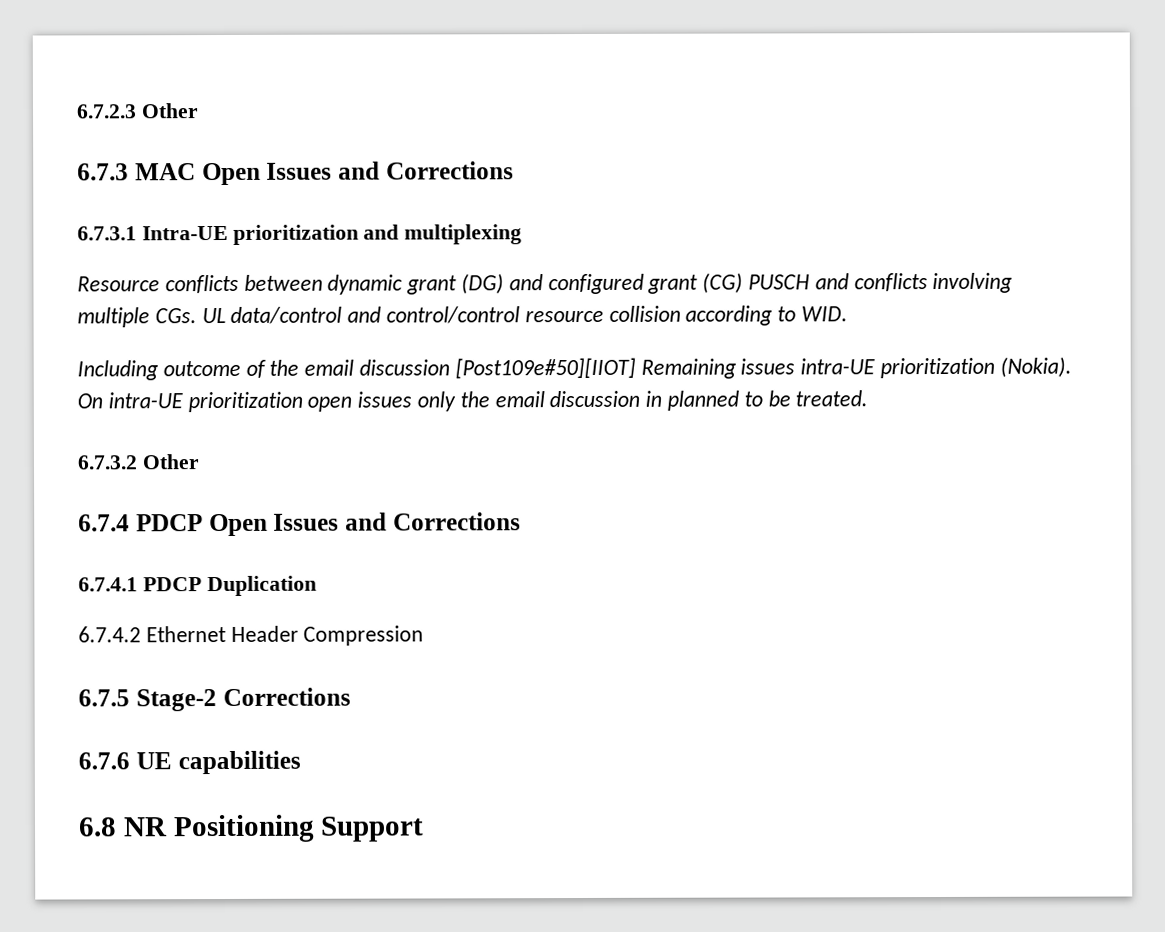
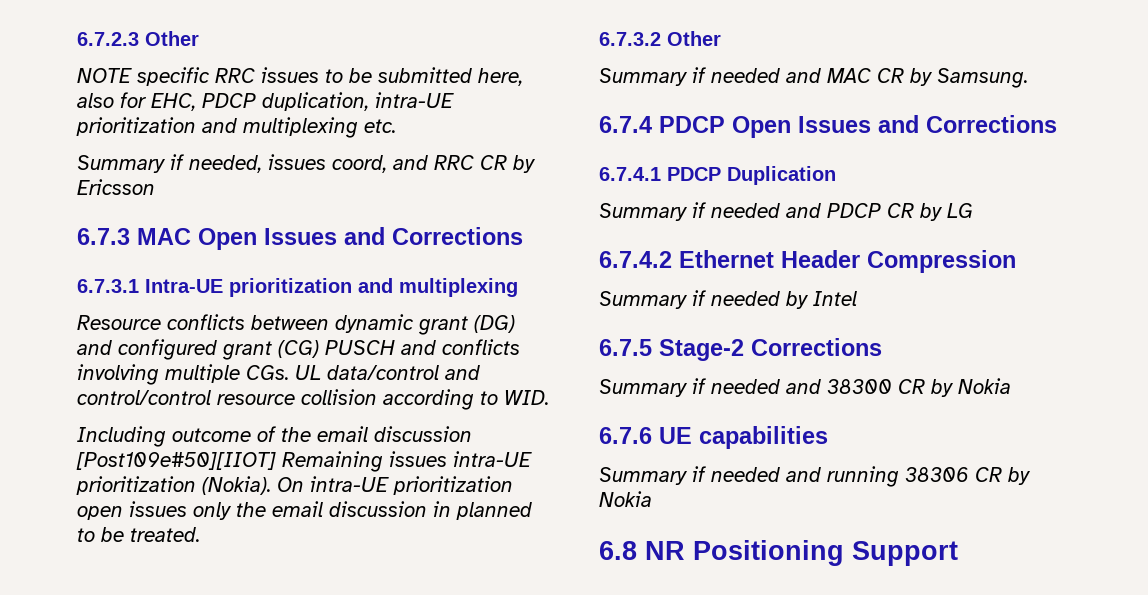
(199, 111) none -> [77,67,523,86] [77,92,454,111] [76,117,396,138] [77,154,536,173] [77,179,155,195] // NOTE specific RRC issues to be submitted here, also for EHC, PDCP duplication, intra-UE prioritization and multiplexing etc. // Summary if needed, issues coord, and RRC CR by Ericsson
(200, 462) none -> [599,67,1028,88] // Summary if needed and MAC CR by Samsung.
[78,625,425,646] [78,687,351,712] [78,750,301,775] 6.7.4.2 Ethernet Header Compression // 6.7.5 Stage-2 Corrections // 6.7.6 UE capabilities -> [599,202,973,221] [599,250,1016,273] [599,290,857,309] [599,338,882,361] [599,378,1011,397] [599,426,828,449] [599,466,1031,487] [599,491,652,507] Summary if needed and PDCP CR by LG // 6.7.4.2 Ethernet Header Compression // Summary if needed by Intel // 6.7.5 Stage-2 Corrections // Summary if needed and 38300 CR by Nokia // 6.7.6 UE capabilities // Summary if needed and running 38306 CR by Nokia

